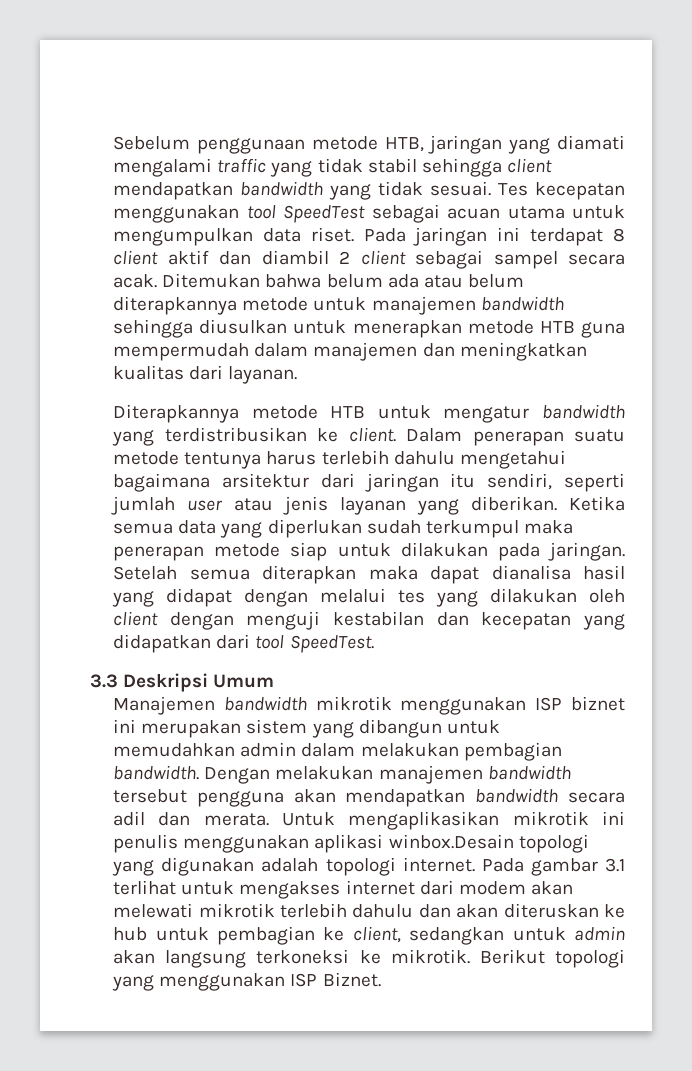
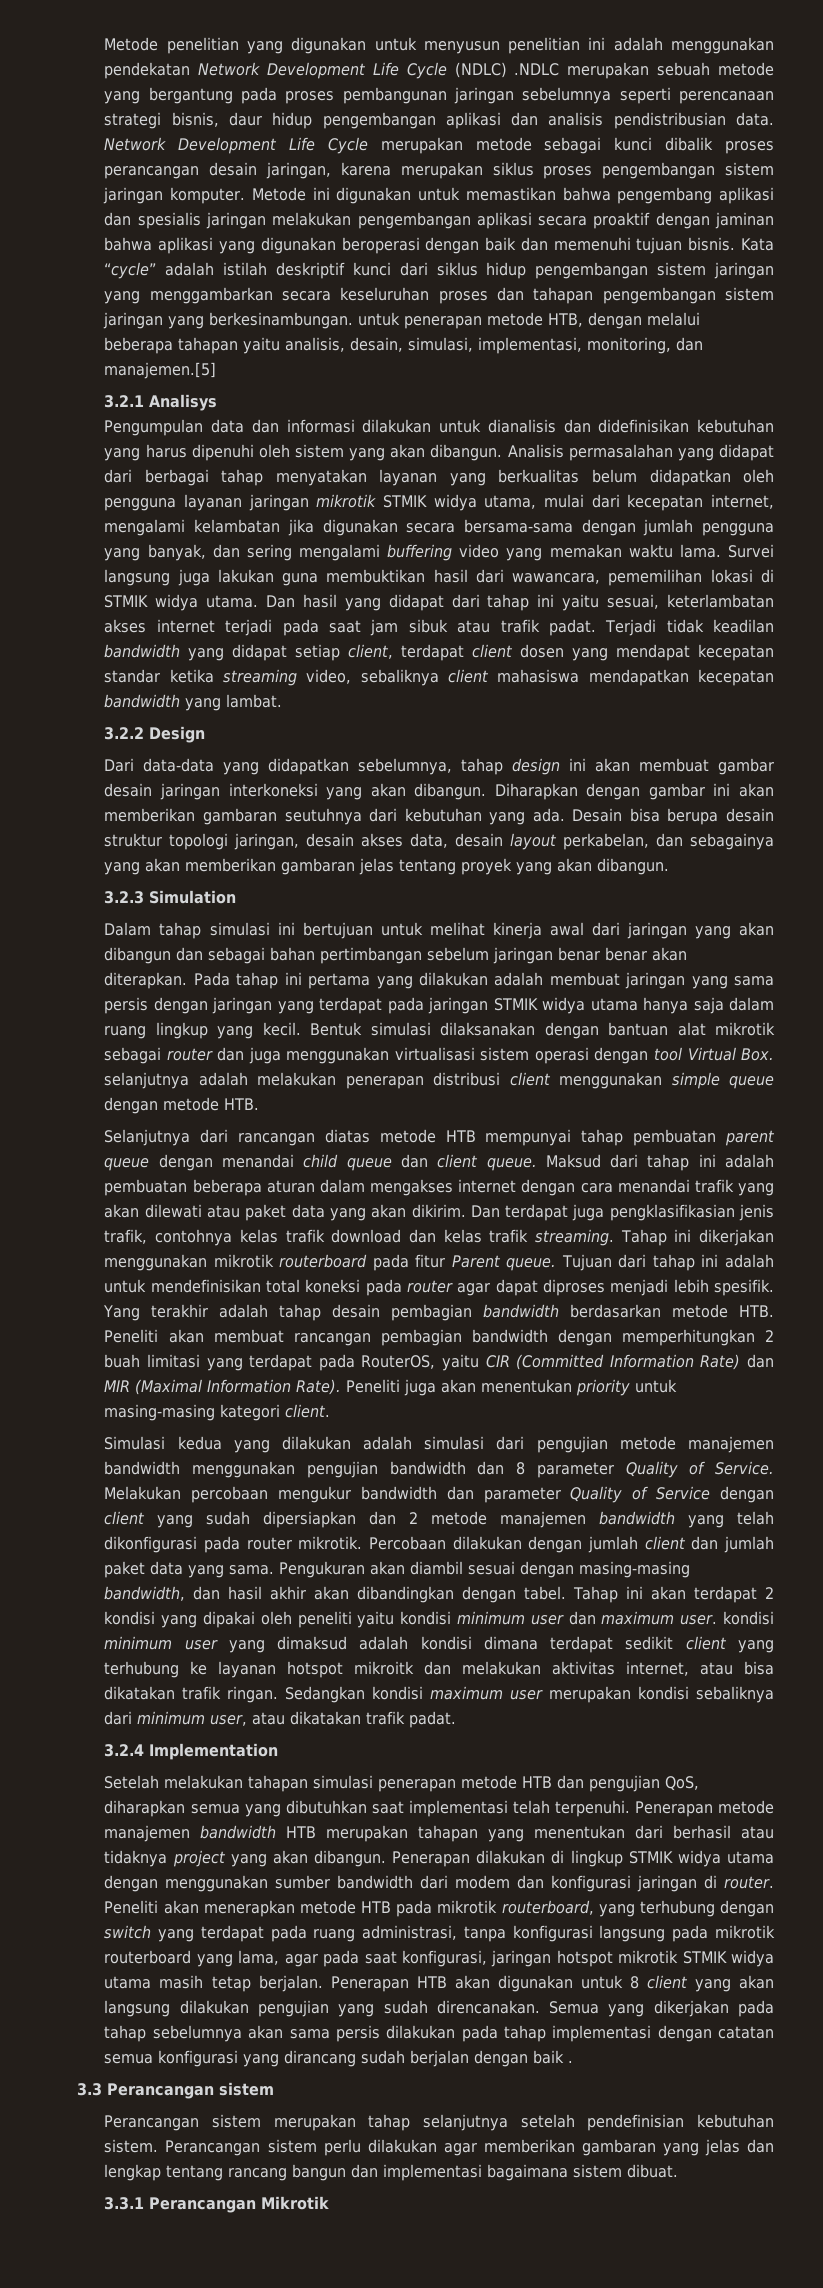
[113,135,626,154] [113,158,552,177] [113,181,625,200] [113,204,625,223] [113,227,625,246] [113,250,625,269] [113,273,524,288] [113,296,564,315] [113,319,625,338] [113,342,587,361] [113,365,298,384] [113,404,626,423] [112,427,625,446] [113,450,566,469] [113,473,626,492] [111,496,625,515] [113,519,573,538] [113,542,625,561] [113,565,625,584] [112,588,625,607] [113,611,625,630] [113,634,374,653] [90,673,275,692] [113,696,625,715] [113,719,500,738] [113,742,562,761] [113,765,571,784] [113,788,625,807] [113,811,626,830] [113,834,589,853] [112,857,626,876] [113,880,573,899] [113,903,625,918] [113,926,625,945] [113,949,625,968] [112,972,381,991] Sebelum penggunaan metode HTB, jaringan yang diamati mengalami traffic yang tidak stabil sehingga client mendapatkan bandwidth yang tidak sesuai. Tes kecepatan menggunakan tool SpeedTest sebagai acuan utama untuk mengumpulkan data riset. Pada jaringan ini terdapat 8 client aktif dan diambil 2 client sebagai sampel secara acak. Ditemukan bahwa belum ada atau belum diterapkannya metode untuk manajemen bandwidth sehingga diusulkan untuk menerapkan metode HTB guna mempermudah dalam manajemen dan meningkatkan kualitas dari layanan. // Diterapkannya metode HTB untuk mengatur bandwidth yang terdistribusikan ke client. Dalam penerapan suatu metode tentunya harus terlebih dahulu mengetahui bagaimana arsitektur dari jaringan itu sendiri, seperti jumlah user atau jenis layanan yang diberikan. Ketika semua data yang diperlukan sudah terkumpul maka penerapan metode siap untuk dilakukan pada jaringan. Setelah semua diterapkan maka dapat dianalisa hasil yang didapat dengan melalui tes yang dilakukan oleh client dengan menguji kestabilan dan kecepatan yang didapatkan dari tool SpeedTest. // 3.3 Deskripsi Umum // Manajemen bandwidth mikrotik menggunakan ISP biznet ini merupakan sistem yang dibangun untuk memudahkan admin dalam melakukan pembagian bandwidth. Dengan melakukan manajemen bandwidth tersebut pengguna akan mendapatkan bandwidth secara adil dan merata. Untuk mengaplikasikan mikrotik ini penulis menggunakan aplikasi winbox.Desain topologi yang digunakan adalah topologi internet. Pada gambar 3.1 terlihat untuk mengakses internet dari modem akan melewati mikrotik terlebih dahulu dan akan diteruskan ke hub untuk pembagian ke client, sedangkan untuk admin akan langsung terkoneksi ke mikrotik. Berikut topologi yang menggunakan ISP Biznet. -> [104,37,774,54] [104,62,774,79] [104,87,775,104] [104,112,774,129] [104,137,774,154] [104,162,775,179] [103,187,774,204] [104,212,774,229] [104,237,775,254] [104,262,774,279] [104,287,775,304] [103,312,701,329] [104,337,704,354] [104,362,217,379] [104,394,218,411] [104,419,774,436] [104,444,774,461] [104,469,775,486] [104,494,774,511] [104,519,775,536] [104,544,774,561] [104,569,775,586] [104,594,775,611] [104,619,774,636] [104,644,774,661] [104,669,775,686] [104,694,283,711] [104,726,206,743] [104,758,774,775] [104,783,774,800] [104,808,774,825] [104,833,774,850] [104,858,670,875] [104,890,237,904] [104,922,774,939] [104,947,688,964] [104,972,775,989] [104,997,774,1014] [104,1022,775,1039] [104,1047,774,1064] [104,1072,775,1089] [104,1097,260,1114] [104,1129,775,1146] [104,1154,774,1171] [104,1179,774,1196] [104,1204,774,1221] [104,1229,774,1246] [104,1254,775,1271] [104,1279,775,1296] [103,1304,775,1321] [104,1329,775,1346] [104,1354,774,1371] [104,1379,678,1396] [104,1404,331,1421] [104,1436,774,1453] [104,1461,774,1478] [104,1486,774,1503] [104,1511,774,1528] [104,1536,774,1553] [104,1561,691,1578] [104,1586,774,1603] [104,1611,774,1628] [104,1636,775,1653] [104,1661,774,1678] [104,1686,774,1703] [104,1711,457,1728] [104,1743,279,1760] [104,1775,700,1792] [104,1800,775,1817] [104,1825,775,1842] [104,1850,774,1867] [104,1875,774,1892] [104,1900,774,1917] [104,1925,776,1942] [104,1950,775,1967] [104,1975,774,1992] [104,2000,774,2017] [104,2025,774,2042] [104,2050,574,2067] [76,2082,274,2099] [104,2114,774,2131] [104,2139,774,2156] [104,2164,679,2181] [104,2196,330,2213] Metode penelitian yang digunakan untuk menyusun penelitian ini adalah menggunakan pendekatan Network Development Life Cycle (NDLC) .NDLC merupakan sebuah metode yang bergantung pada proses pembangunan jaringan sebelumnya seperti perencanaan strategi bisnis, daur hidup pengembangan aplikasi dan analisis pendistribusian data. Network Development Life Cycle merupakan metode sebagai kunci dibalik proses perancangan desain jaringan, karena merupakan siklus proses pengembangan sistem jaringan komputer. Metode ini digunakan untuk memastikan bahwa pengembang aplikasi dan spesialis jaringan melakukan pengembangan aplikasi secara proaktif dengan jaminan bahwa aplikasi yang digunakan beroperasi dengan baik dan memenuhi tujuan bisnis. Kata “cycle” adalah istilah deskriptif kunci dari siklus hidup pengembangan sistem jaringan yang menggambarkan secara keseluruhan proses dan tahapan pengembangan sistem jaringan yang berkesinambungan. untuk penerapan metode HTB, dengan melalui beberapa tahapan yaitu analisis, desain, simulasi, implementasi, monitoring, dan manajemen.[5] // 3.2.1 Analisys // Pengumpulan data dan informasi dilakukan untuk dianalisis dan didefinisikan kebutuhan yang harus dipenuhi oleh sistem yang akan dibangun. Analisis permasalahan yang didapat dari berbagai tahap menyatakan layanan yang berkualitas belum didapatkan oleh pengguna layanan jaringan mikrotik STMIK widya utama, mulai dari kecepatan internet, mengalami kelambatan jika digunakan secara bersama-sama dengan jumlah pengguna yang banyak, dan sering mengalami buffering video yang memakan waktu lama. Survei langsung juga lakukan guna membuktikan hasil dari wawancara, pememilihan lokasi di STMIK widya utama. Dan hasil yang didapat dari tahap ini yaitu sesuai, keterlambatan akses internet terjadi pada saat jam sibuk atau trafik padat. Terjadi tidak keadilan bandwidth yang didapat setiap client, terdapat client dosen yang mendapat kecepatan standar ketika streaming video, sebaliknya client mahasiswa mendapatkan kecepatan bandwidth yang lambat. // 3.2.2 Design // Dari data-data yang didapatkan sebelumnya, tahap design ini akan membuat gambar desain jaringan interkoneksi yang akan dibangun. Diharapkan dengan gambar ini akan memberikan gambaran seutuhnya dari kebutuhan yang ada. Desain bisa berupa desain struktur topologi jaringan, desain akses data, desain layout perkabelan, dan sebagainya yang akan memberikan gambaran jelas tentang proyek yang akan dibangun. // 3.2.3 Simulation // Dalam tahap simulasi ini bertujuan untuk melihat kinerja awal dari jaringan yang akan dibangun dan sebagai bahan pertimbangan sebelum jaringan benar benar akan diterapkan. Pada tahap ini pertama yang dilakukan adalah membuat jaringan yang sama persis dengan jaringan yang terdapat pada jaringan STMIK widya utama hanya saja dalam ruang lingkup yang kecil. Bentuk simulasi dilaksanakan dengan bantuan alat mikrotik sebagai router dan juga menggunakan virtualisasi sistem operasi dengan tool Virtual Box. selanjutnya adalah melakukan penerapan distribusi client menggunakan simple queue dengan metode HTB. // Selanjutnya dari rancangan diatas metode HTB mempunyai tahap pembuatan parent queue dengan menandai child queue dan client queue. Maksud dari tahap ini adalah pembuatan beberapa aturan dalam mengakses internet dengan cara menandai trafik yang akan dilewati atau paket data yang akan dikirim. Dan terdapat juga pengklasifikasian jenis trafik, contohnya kelas trafik download dan kelas trafik streaming. Tahap ini dikerjakan menggunakan mikrotik routerboard pada fitur Parent queue. Tujuan dari tahap ini adalah untuk mendefinisikan total koneksi pada router agar dapat diproses menjadi lebih spesifik. Yang terakhir adalah tahap desain pembagian bandwidth berdasarkan metode HTB. Peneliti akan membuat rancangan pembagian bandwidth dengan memperhitungkan 2 buah limitasi yang terdapat pada RouterOS, yaitu CIR (Committed Information Rate) dan MIR (Maximal Information Rate). Peneliti juga akan menentukan priority untuk masing-masing kategori client. // Simulasi kedua yang dilakukan adalah simulasi dari pengujian metode manajemen bandwidth menggunakan pengujian bandwidth dan 8 parameter Quality of Service. Melakukan percobaan mengukur bandwidth dan parameter Quality of Service dengan client yang sudah dipersiapkan dan 2 metode manajemen bandwidth yang telah dikonfigurasi pada router mikrotik. Percobaan dilakukan dengan jumlah client dan jumlah paket data yang sama. Pengukuran akan diambil sesuai dengan masing-masing bandwidth, dan hasil akhir akan dibandingkan dengan tabel. Tahap ini akan terdapat 2 kondisi yang dipakai oleh peneliti yaitu kondisi minimum user dan maximum user. kondisi minimum user yang dimaksud adalah kondisi dimana terdapat sedikit client yang terhubung ke layanan hotspot mikroitk dan melakukan aktivitas internet, atau bisa dikatakan trafik ringan. Sedangkan kondisi maximum user merupakan kondisi sebaliknya dari minimum user, atau dikatakan trafik padat. // 3.2.4 Implementation // Setelah melakukan tahapan simulasi penerapan metode HTB dan pengujian QoS, diharapkan semua yang dibutuhkan saat implementasi telah terpenuhi. Penerapan metode manajemen bandwidth HTB merupakan tahapan yang menentukan dari berhasil atau tidaknya project yang akan dibangun. Penerapan dilakukan di lingkup STMIK widya utama dengan menggunakan sumber bandwidth dari modem dan konfigurasi jaringan di router. Peneliti akan menerapkan metode HTB pada mikrotik routerboard, yang terhubung dengan switch yang terdapat pada ruang administrasi, tanpa konfigurasi langsung pada mikrotik routerboard yang lama, agar pada saat konfigurasi, jaringan hotspot mikrotik STMIK widya utama masih tetap berjalan. Penerapan HTB akan digunakan untuk 8 client yang akan langsung dilakukan pengujian yang sudah direncanakan. Semua yang dikerjakan pada tahap sebelumnya akan sama persis dilakukan pada tahap implementasi dengan catatan semua konfigurasi yang dirancang sudah berjalan dengan baik . // 3.3 Perancangan sistem // Perancangan sistem merupakan tahap selanjutnya setelah pendefinisian kebutuhan sistem. Perancangan sistem perlu dilakukan agar memberikan gambaran yang jelas dan lengkap tentang rancang bangun dan implementasi bagaimana sistem dibuat. // 3.3.1 Perancangan Mikrotik

